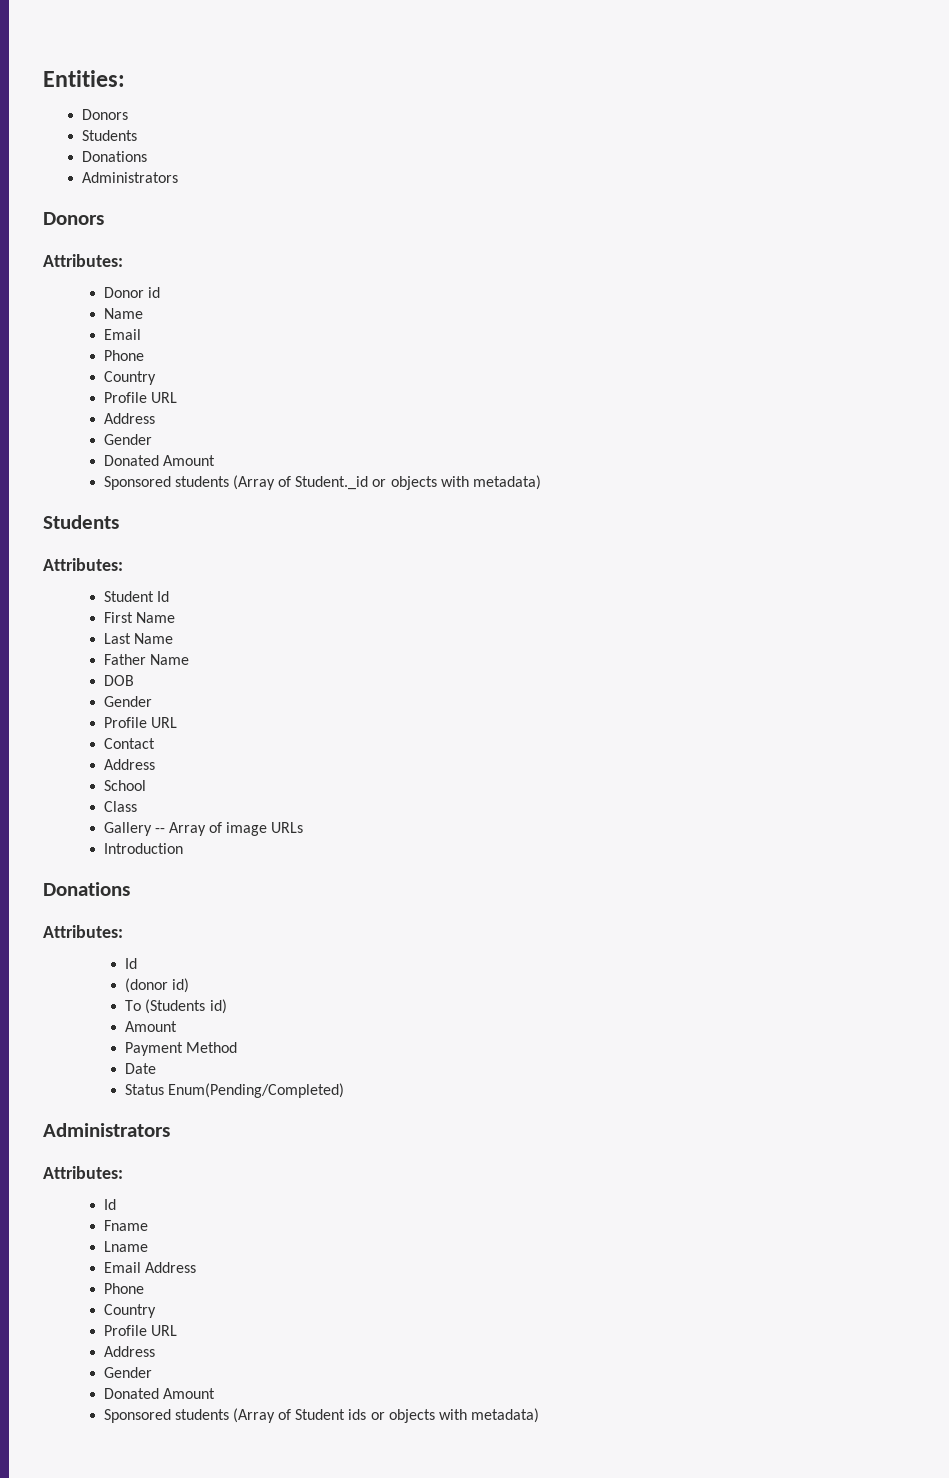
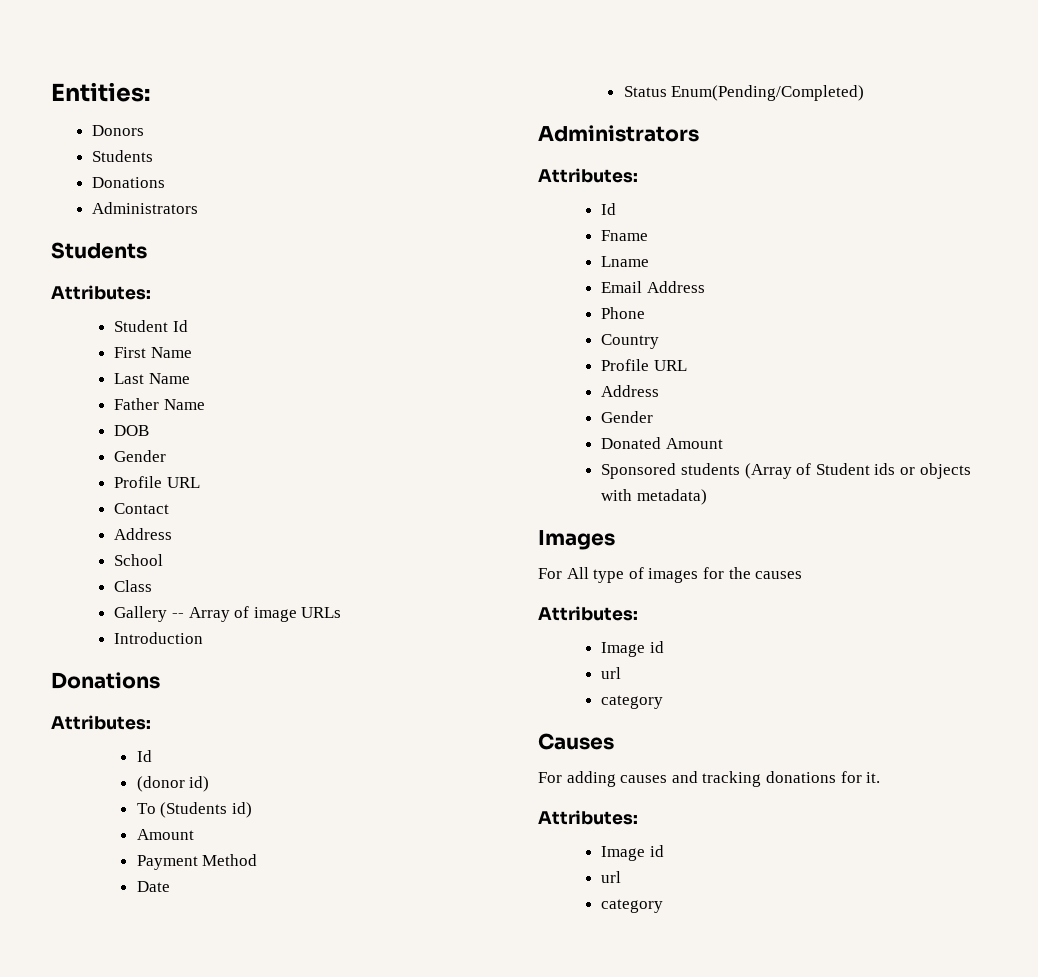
[43,212,104,225] [43,254,123,267] [103,287,160,298] [103,308,143,319] [103,329,141,340] [103,350,144,361] [103,371,156,385] [103,392,177,403] [103,413,155,424] [103,434,152,445] [103,455,215,466] [103,475,541,490] // Donors // Attributes: // Donor id // Name // Email // Phone // Country // Profile URL // Address // Gender // Donated Amount // Sponsored students (Array of Student._id or objects with metadata) -> (199, 208) none
(540, 1415) none -> [538,530,615,550] [538,567,803,583] [538,606,638,621] [601,641,665,657] [601,667,622,679] [601,695,664,709] [538,733,614,750] [538,771,881,787] [538,810,638,825] [601,845,665,861] [601,871,622,883] [601,899,664,913] // Images // For All type of images for the causes // Attributes: // Image id // url // category // Causes // For adding causes and tracking donations for it. // Attributes: // Image id // url // category

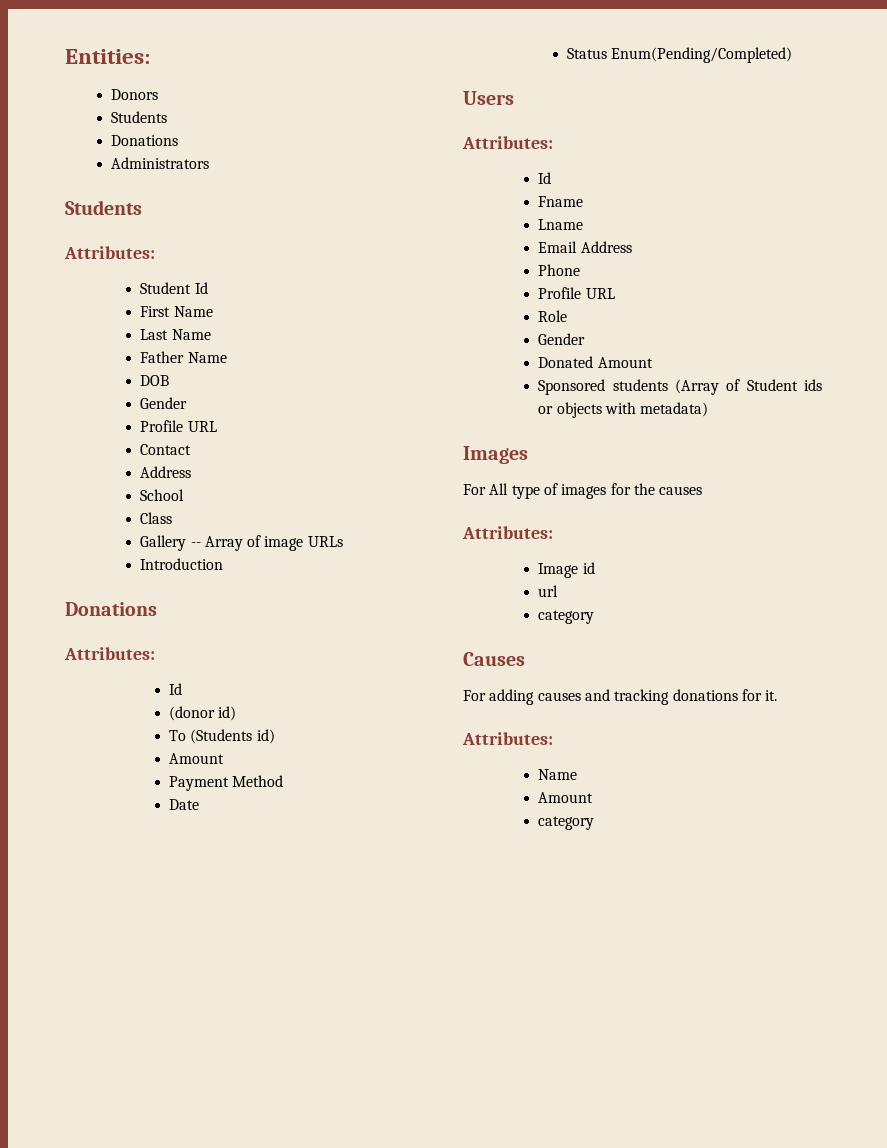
[538,125,699,142] Administrators -> [463,91,514,105] Users
[601,334,660,349] [601,359,688,371] [601,385,660,397] // Country // Profile URL // Address -> [538,287,615,299] [538,310,568,322] // Profile URL // Role
[601,845,665,861] [601,871,622,883] Image id // url -> [538,769,578,780] [538,792,594,803] Name // Amount

